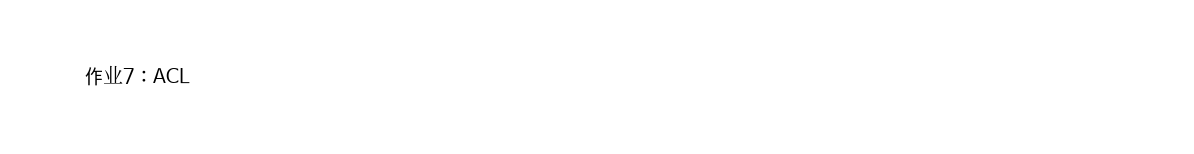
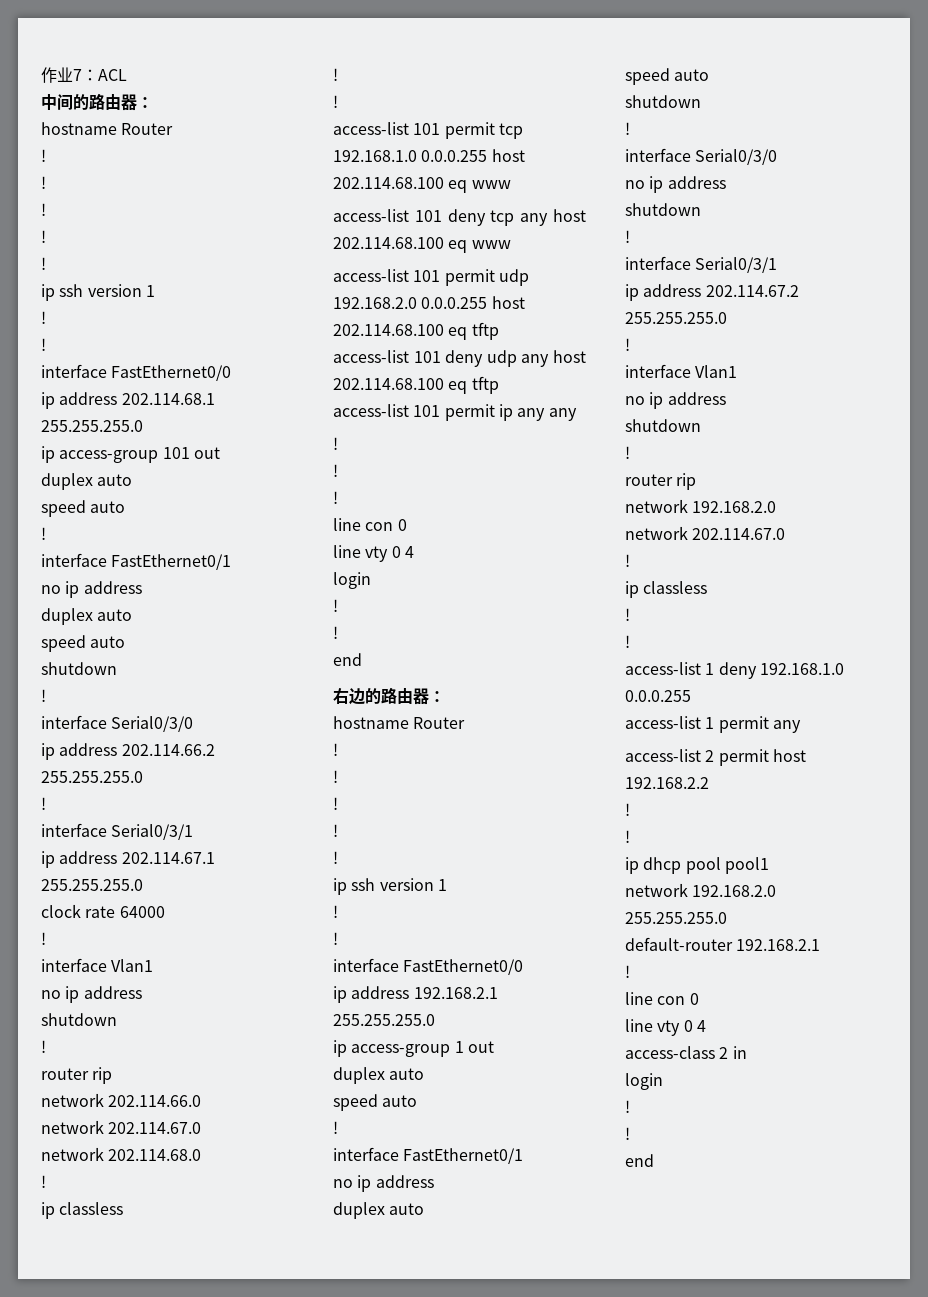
(190, 76) none -> [41,93,153,111] [41,122,174,135] [41,149,46,162] [41,176,46,189] [41,203,46,216] [41,230,46,243] [41,257,46,270] [41,284,155,301] [41,311,46,324] [41,338,46,351] [41,364,232,381] [41,392,215,409] [41,420,143,432] [41,446,220,463] [41,473,133,490] [41,500,126,517] [41,527,46,540] [41,553,232,570] [41,581,142,598] [41,608,133,625] [41,635,126,652] [41,662,117,675] [41,689,46,702] [41,715,194,732] [41,743,215,760] [41,771,143,783] [41,797,46,810] [41,823,194,840] [41,851,215,868] [41,879,143,891] [41,904,165,918] [41,932,46,945] [41,958,154,972] [41,986,142,1003] [41,1013,117,1026] [41,1040,46,1053] [41,1067,113,1084] [41,1093,202,1107] [41,1120,202,1134] [41,1147,202,1161] [41,1175,46,1188] [41,1202,124,1219] [333,68,338,81] [333,95,338,108] [333,122,523,139] [333,149,525,162] [333,177,511,193] [333,209,586,226] [333,237,511,253] [333,269,529,286] [333,296,525,309] [333,322,499,340] [333,350,586,367] [333,376,499,394] [333,404,577,421] [333,437,338,450] [333,464,338,477] [333,491,338,504] [333,518,407,531] [333,545,414,562] [333,572,371,589] [333,599,338,612] [333,626,338,639] [333,653,362,666] [333,687,445,705] [333,716,466,729] [333,743,338,756] [333,770,338,783] [333,797,338,810] [333,824,338,837] [333,851,338,864] [333,878,447,895] [333,905,338,918] [333,932,338,945] [333,958,524,975] [333,986,498,1003] [333,1014,435,1026] [333,1040,494,1057] [333,1067,425,1084] [333,1094,418,1111] [333,1121,338,1134] [333,1147,524,1164] [333,1175,434,1192] [333,1202,425,1219] [625,68,710,85] [625,95,701,108] [625,122,630,135] [625,148,778,165] [625,176,726,193] [625,203,701,216] [625,230,630,243] [625,256,778,273] [625,284,799,301] [625,312,727,324] [625,338,630,351] [625,364,738,378] [625,392,726,409] [625,419,701,432] [625,446,630,459] [625,473,697,490] [625,499,777,513] [625,526,786,540] [625,554,630,567] [625,581,708,598] [625,608,630,621] [625,635,630,648] [625,662,844,679] [625,690,691,702] [625,716,801,733] [625,749,806,766] [625,777,709,789] [625,803,630,816] [625,830,630,843] [625,857,769,874] [625,883,777,897] [625,912,727,924] [625,937,821,951] [625,965,630,978] [625,992,699,1005] [625,1019,706,1036] [625,1046,747,1059] [625,1073,663,1090] [625,1100,630,1113] [625,1127,630,1140] [625,1154,654,1167] // 中间的路由器： // hostname Router // ! // ! // ! // ! // ! // ip ssh version 1 // ! // ! // interface FastEthernet0/0 // ip address 202.114.68.1 255.255.255.0 // ip access-group 101 out // duplex auto // speed auto // ! // interface FastEthernet0/1 // no ip address // duplex auto // speed auto // shutdown // ! // interface Serial0/3/0 // ip address 202.114.66.2 255.255.255.0 // ! // interface Serial0/3/1 // ip address 202.114.67.1 255.255.255.0 // clock rate 64000 // ! // interface Vlan1 // no ip address // shutdown // ! // router rip // network 202.114.66.0 // network 202.114.67.0 // network 202.114.68.0 // ! // ip classless // ! // ! // access-list 101 permit tcp 192.168.1.0 0.0.0.255 host 202.114.68.100 eq www // access-list 101 deny tcp any host 202.114.68.100 eq www // access-list 101 permit udp 192.168.2.0 0.0.0.255 host 202.114.68.100 eq tftp // access-list 101 deny udp any host 202.114.68.100 eq tftp // access-list 101 permit ip any any // ! // ! // ! // line con 0 // line vty 0 4 // login // ! // ! // end // 右边的路由器： // hostname Router // ! // ! // ! // ! // ! // ip ssh version 1 // ! // ! // interface FastEthernet0/0 // ip address 192.168.2.1 255.255.255.0 // ip access-group 1 out // duplex auto // speed auto // ! // interface FastEthernet0/1 // no ip address // duplex auto // speed auto // shutdown // ! // interface Serial0/3/0 // no ip address // shutdown // ! // interface Serial0/3/1 // ip address 202.114.67.2 255.255.255.0 // ! // interface Vlan1 // no ip address // shutdown // ! // router rip // network 192.168.2.0 // network 202.114.67.0 // ! // ip classless // ! // ! // access-list 1 deny 192.168.1.0 0.0.0.255 // access-list 1 permit any // access-list 2 permit host 192.168.2.2 // ! // ! // ip dhcp pool pool1 // network 192.168.2.0 255.255.255.0 // default-router 192.168.2.1 // ! // line con 0 // line vty 0 4 // access-class 2 in // login // ! // ! // end

